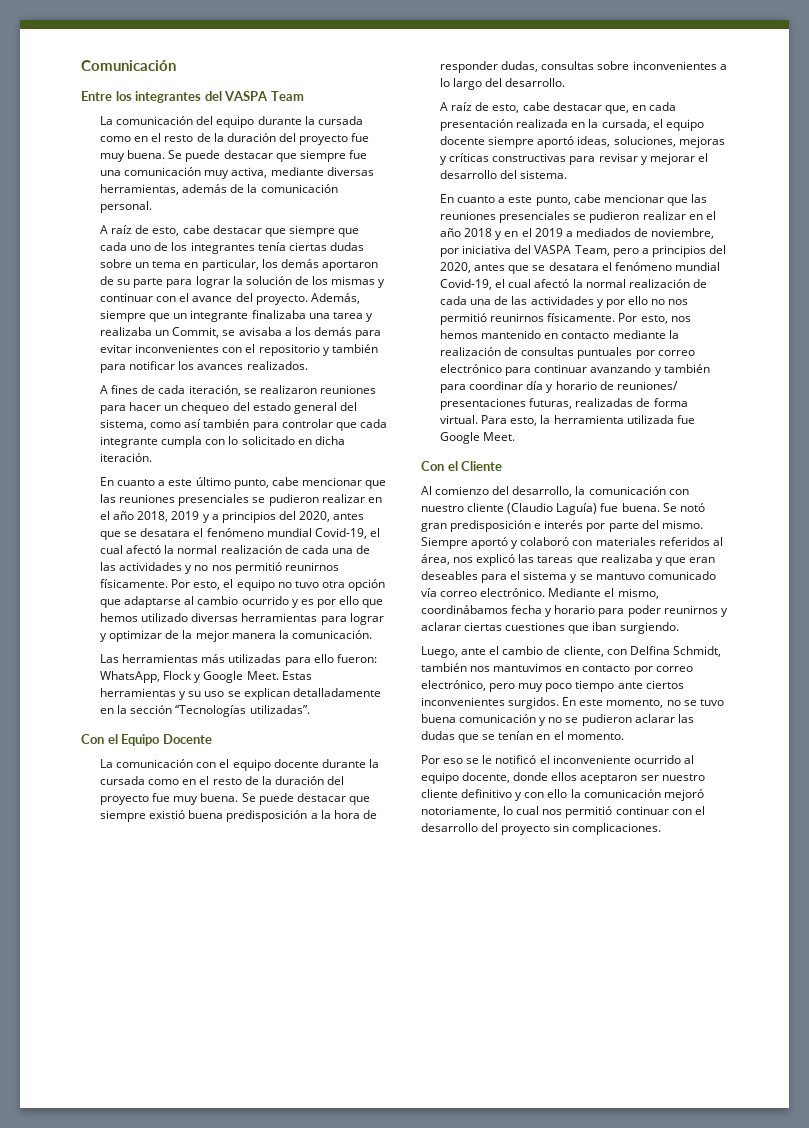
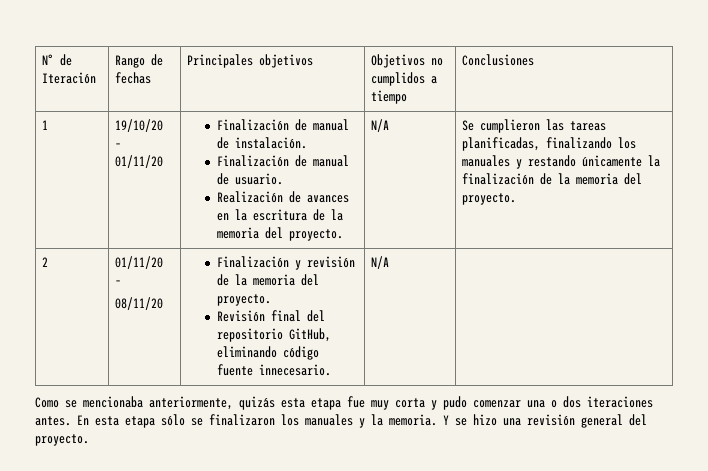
[81,60,176,71] [81,91,304,103] [100,116,363,128] [100,133,370,145] [100,150,367,162] [100,167,374,179] [100,184,338,195] [100,201,153,213] [100,225,359,237] [100,242,364,254] [100,259,378,271] [100,276,386,288] [100,293,360,305] [100,310,373,322] [100,327,381,339] [100,344,378,356] [100,361,308,373] [100,385,376,396] [100,402,357,414] [100,419,387,431] [100,436,345,448] [100,453,153,462] [100,477,386,489] [100,494,382,506] [100,511,365,523] [100,528,380,540] [100,545,370,554] [100,562,339,574] [100,579,385,591] [100,596,384,608] [100,613,384,625] [100,630,372,642] [100,654,377,666] [100,671,312,683] [100,688,381,700] [100,705,310,717] [81,734,212,746] [100,759,379,771] [100,776,344,785] [100,793,370,805] [100,810,377,822] [440,61,727,73] [440,78,566,90] [440,102,676,114] [440,119,704,131] [440,136,725,148] [440,153,708,165] [440,170,568,179] [440,194,707,206] [440,211,716,223] [440,228,715,240] [440,245,726,257] [440,262,720,274] [440,279,707,290] [440,296,689,308] [440,313,691,325] [440,330,679,339] [440,347,695,359] [440,364,710,376] [440,381,678,393] [440,398,688,410] [440,415,695,426] [440,432,516,444] [421,461,503,471] [421,486,689,497] [421,503,705,515] [421,520,703,532] [421,537,723,549] [421,554,715,566] [421,571,716,583] [421,588,659,599] [421,605,728,617] [421,622,679,634] [421,646,721,658] [421,663,693,675] [421,680,684,692] [421,697,724,709] [421,714,694,726] [421,731,624,743] [421,755,694,764] [421,772,705,784] [421,789,704,801] [421,806,705,818] [421,823,662,835] Comunicación // Entre los integrantes del VASPA Team // La comunicación del equipo durante la cursada como en el resto de la duración del proyecto fue muy buena. Se puede destacar que siempre fue una comunicación muy activa, mediante diversas herramientas, además de la comunicación personal. // A raíz de esto, cabe destacar que siempre que cada uno de los integrantes tenía ciertas dudas sobre un tema en particular, los demás aportaron de su parte para lograr la solución de los mismas y continuar con el avance del proyecto. Además, siempre que un integrante finalizaba una tarea y realizaba un Commit, se avisaba a los demás para evitar inconvenientes con el repositorio y también para notificar los avances realizados. // A fines de cada iteración, se realizaron reuniones para hacer un chequeo del estado general del sistema, como así también para controlar que cada integrante cumpla con lo solicitado en dicha iteración. // En cuanto a este último punto, cabe mencionar que las reuniones presenciales se pudieron realizar en el año 2018, 2019 y a principios del 2020, antes que se desatara el fenómeno mundial Covid-19, el cual afectó la normal realización de cada una de las actividades y no nos permitió reunirnos físicamente. Por esto, el equipo no tuvo otra opción que adaptarse al cambio ocurrido y es por ello que hemos utilizado diversas herramientas para lograr y optimizar de la mejor manera la comunicación. // Las herramientas más utilizadas para ello fueron: WhatsApp, Flock y Google Meet. Estas herramientas y su uso se explican detalladamente en la sección “Tecnologías utilizadas”. // Con el Equipo Docente // La comunicación con el equipo docente durante la cursada como en el resto de la duración del proyecto fue muy buena. Se puede destacar que siempre existió buena predisposición a la hora de responder dudas, consultas sobre inconvenientes a lo largo del desarrollo. // A raíz de esto, cabe destacar que, en cada presentación realizada en la cursada, el equipo docente siempre aportó ideas, soluciones, mejoras y críticas constructivas para revisar y mejorar el desarrollo del sistema. // En cuanto a este punto, cabe mencionar que las reuniones presenciales se pudieron realizar en el año 2018 y en el 2019 a mediados de noviembre, por iniciativa del VASPA Team, pero a principios del 2020, antes que se desatara el fenómeno mundial Covid-19, el cual afectó la normal realización de cada una de las actividades y por ello no nos permitió reunirnos físicamente. Por esto, nos hemos mantenido en contacto mediante la realización de consultas puntuales por correo electrónico para continuar avanzando y también para coordinar día y horario de reuniones/ presentaciones futuras, realizadas de forma virtual. Para esto, la herramienta utilizada fue Google Meet. // Con el Cliente // Al comienzo del desarrollo, la comunicación con nuestro cliente (Claudio Laguía) fue buena. Se notó gran predisposición e interés por parte del mismo. Siempre aportó y colaboró con materiales referidos al área, nos explicó las tareas que realizaba y que eran deseables para el sistema y se mantuvo comunicado vía correo electrónico. Mediante el mismo, coordinábamos fecha y horario para poder reunirnos y aclarar ciertas cuestiones que iban surgiendo. // Luego, ante el cambio de cliente, con Delfina Schmidt, también nos mantuvimos en contacto por correo electrónico, pero muy poco tiempo ante ciertos inconvenientes surgidos. En este momento, no se tuvo buena comunicación y no se pudieron aclarar las dudas que se tenían en el momento. // Por eso se le notificó el inconveniente ocurrido al equipo docente, donde ellos aceptaron ser nuestro cliente definitivo y con ello la comunicación mejoró notoriamente, lo cual nos permitió continuar con el desarrollo del proyecto sin complicaciones. -> [42,54,73,66] [42,72,97,84] [115,54,164,68] [115,72,152,84] [187,54,314,68] [371,54,444,68] [371,72,438,86] [371,90,408,104] [462,54,535,66] [42,120,49,130] [115,119,164,132] [115,143,122,148] [115,155,164,168] [217,119,350,131] [217,137,308,149] [217,155,350,167] [217,173,284,185] [217,191,350,203] [217,209,344,221] [217,227,344,241] [371,119,390,132] [462,119,607,133] [462,137,637,151] [462,155,661,169] [462,173,643,185] [462,193,517,205] [42,257,49,267] [115,256,164,269] [115,280,122,285] [115,297,164,310] [217,256,356,270] [217,274,320,286] [217,294,272,306] [217,310,326,322] [217,328,332,342] [217,346,320,360] [217,364,332,376] [371,256,390,269] [35,396,653,410] [35,414,647,428] [35,434,89,446] N° de Iteración | Rango de fechas | Principales objetivos | Objetivos no cumplidos a tiempo | Conclusiones // 1 | 19/10/20 – 01/11/20 | Finalización de manual de instalación. // Finalización de manual de usuario. // Realización de avances en la escritura de la memoria del proyecto. | N/A | Se cumplieron las tareas planificadas, finalizando los manuales y restando únicamente la finalización de la memoria del proyecto. // 2 | 01/11/20 – // 08/11/20 | Finalización y revisión de la memoria del proyecto. // Revisión final del repositorio GitHub, eliminando código fuente innecesario. | N/A | // Como se mencionaba anteriormente, quizás esta etapa fue muy corta y pudo comenzar una o dos iteraciones antes. En esta etapa sólo se finalizaron los manuales y la memoria. Y se hizo una revisión general del proyecto.

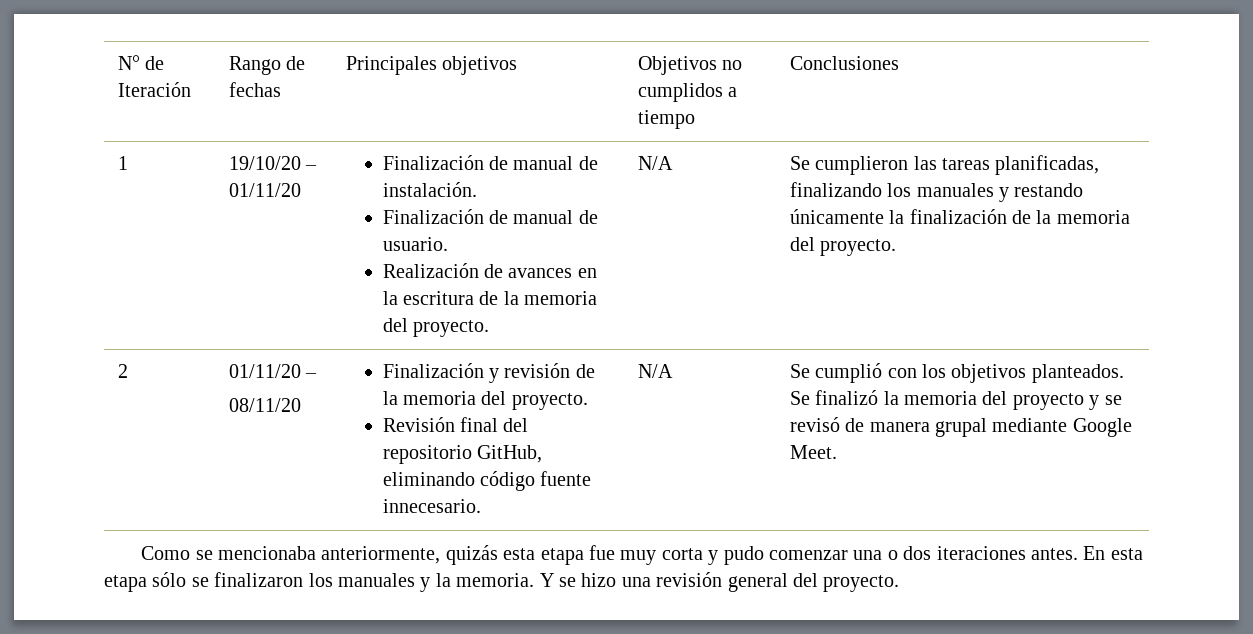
(390, 262) none -> [789,363,1124,383] [789,390,1122,410] [789,417,1132,437] [789,445,837,459] Se cumplió con los objetivos planteados. Se finalizó la memoria del proyecto y se revisó de manera grupal mediante Google Meet.

